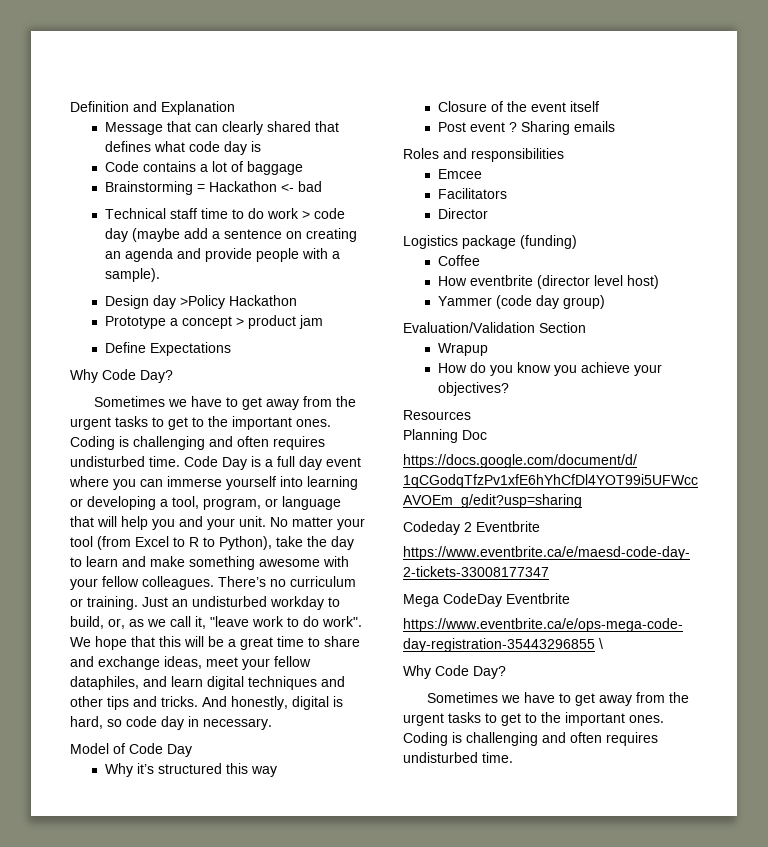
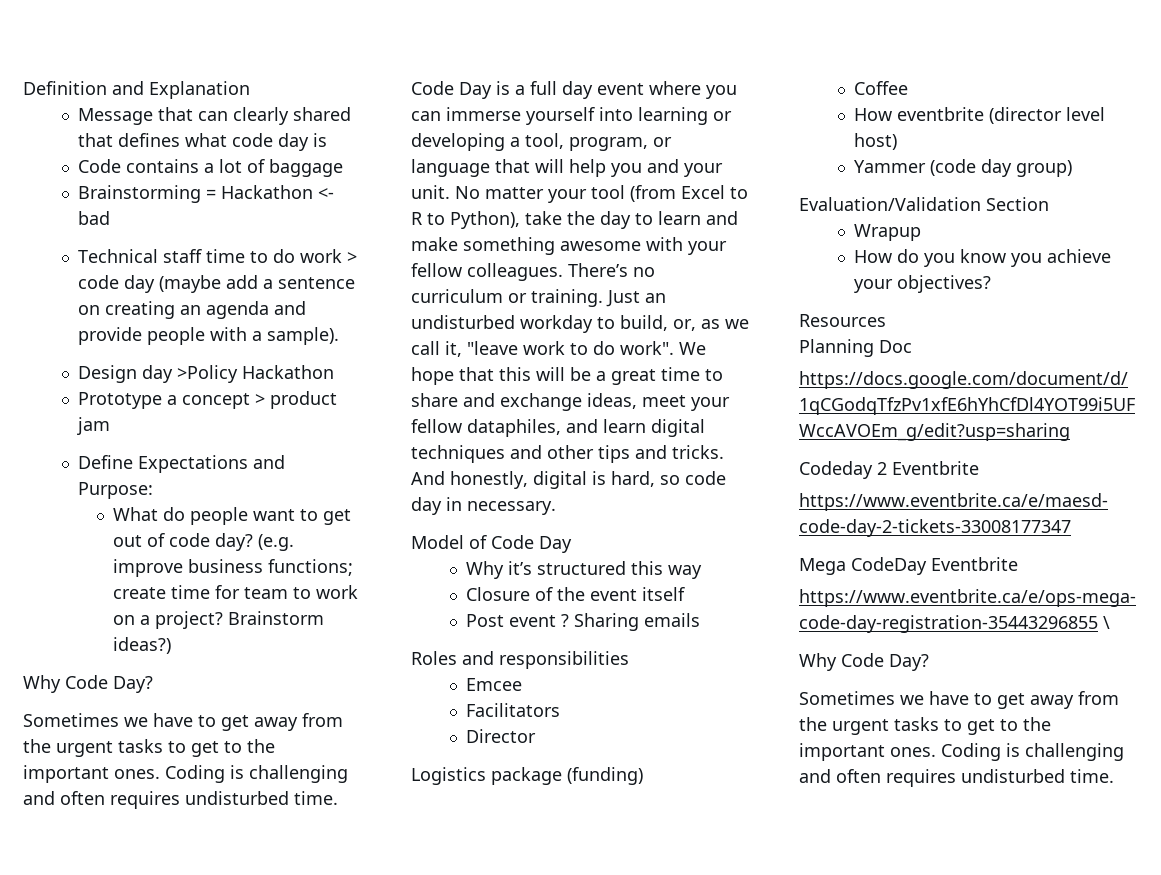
(231, 349) none -> [252,455,285,469] [77,482,153,499] [113,507,352,525] [113,533,295,551] [113,559,354,577] [113,585,359,599] [113,611,325,629] [113,637,172,654] and Purpose: // What do people want to get out of code day? (e.g. improve business functions; create time for team to work on a project? Brainstorm ideas?)

